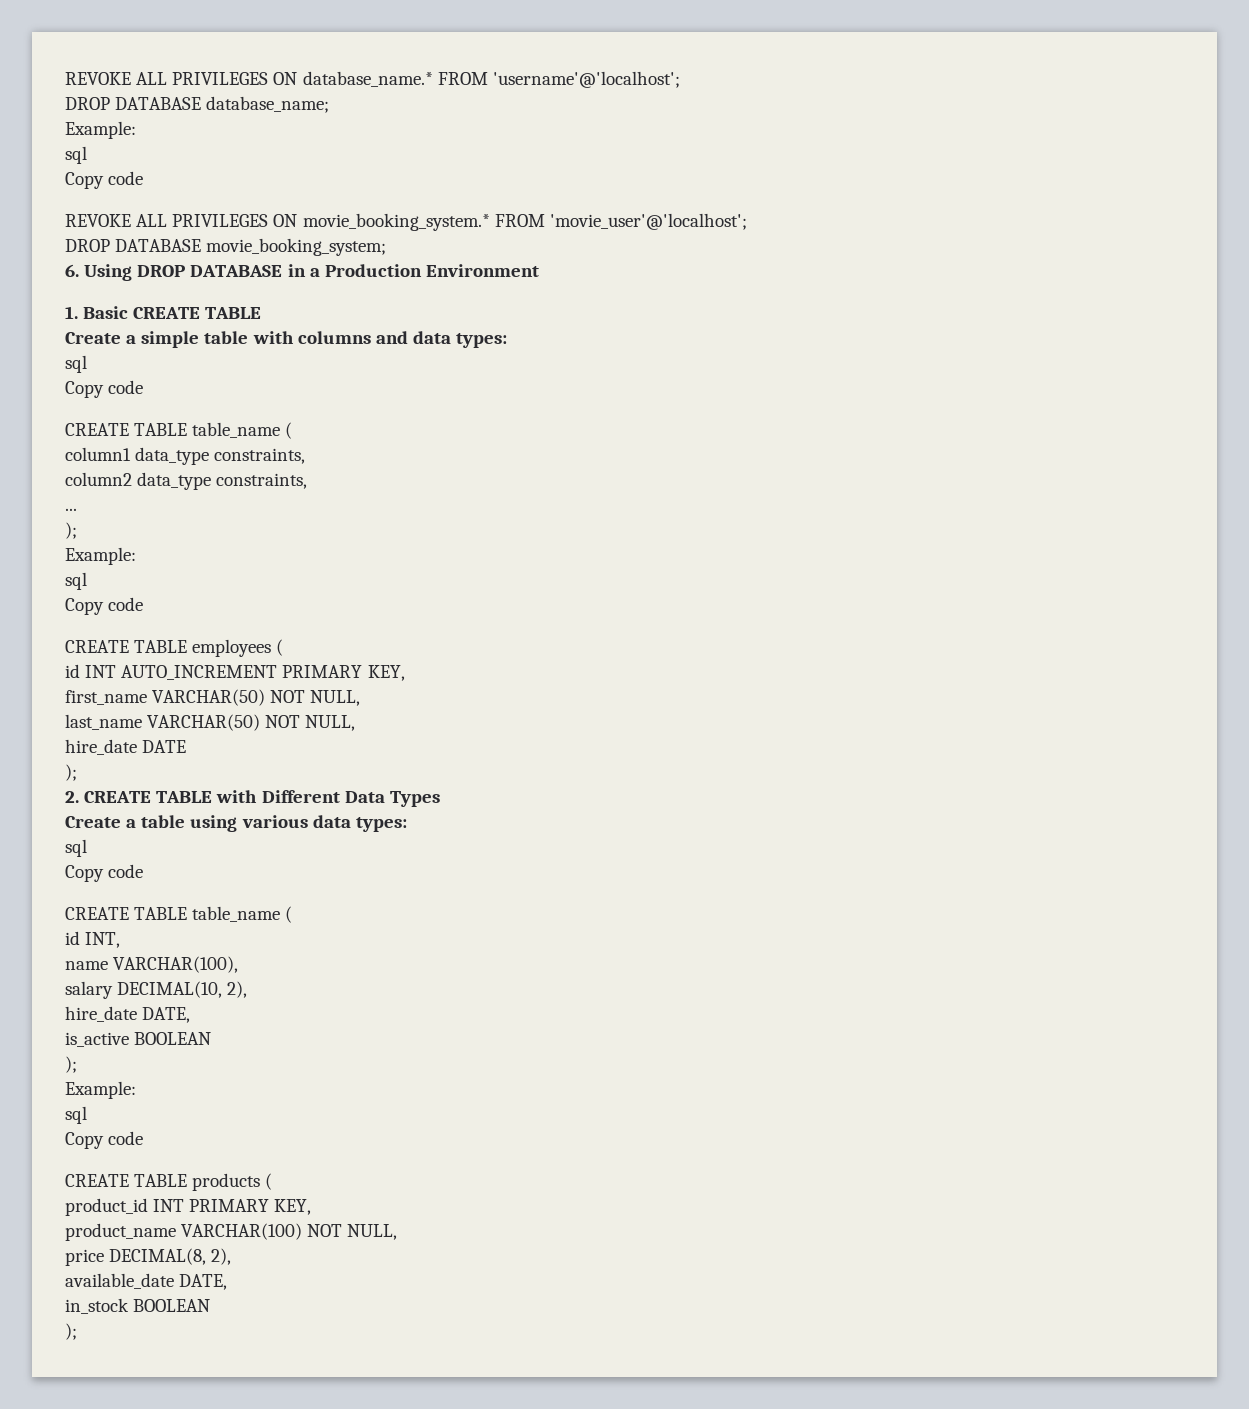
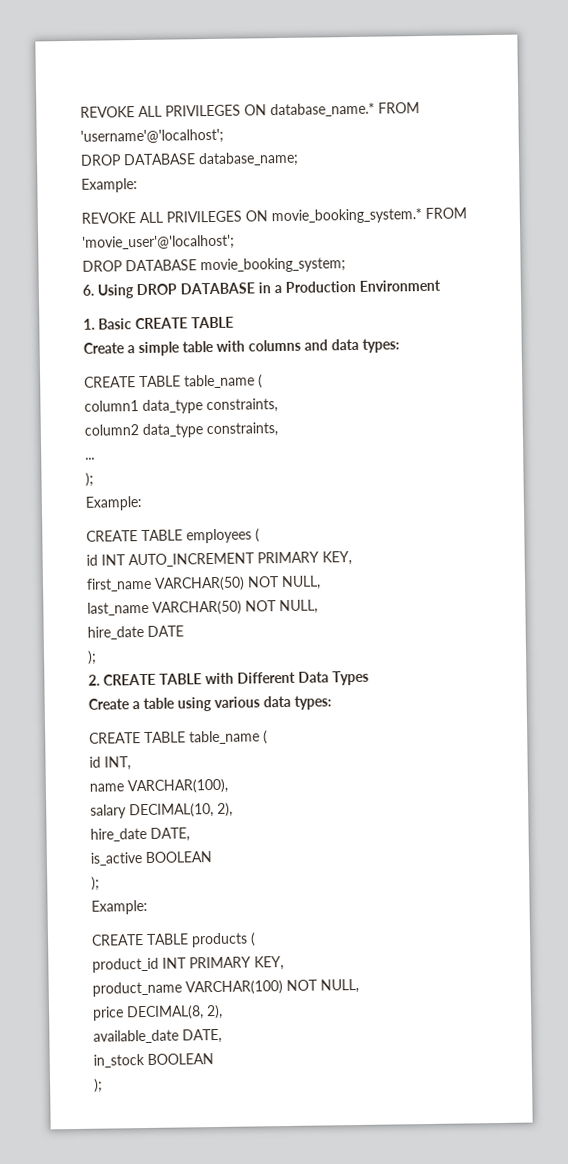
[65,146,87,164] [65,171,144,189] // sql // Copy code -> (138, 185) none
[65,355,87,373] [65,380,144,398] // sql // Copy code -> (400, 345) none
[65,572,87,590] [65,597,144,615] // sql // Copy code -> (142, 503) none
[65,839,87,857] [65,864,144,882] // sql // Copy code -> (332, 702) none
[65,1106,87,1124] [65,1131,144,1149] // sql // Copy code -> (148, 907) none

